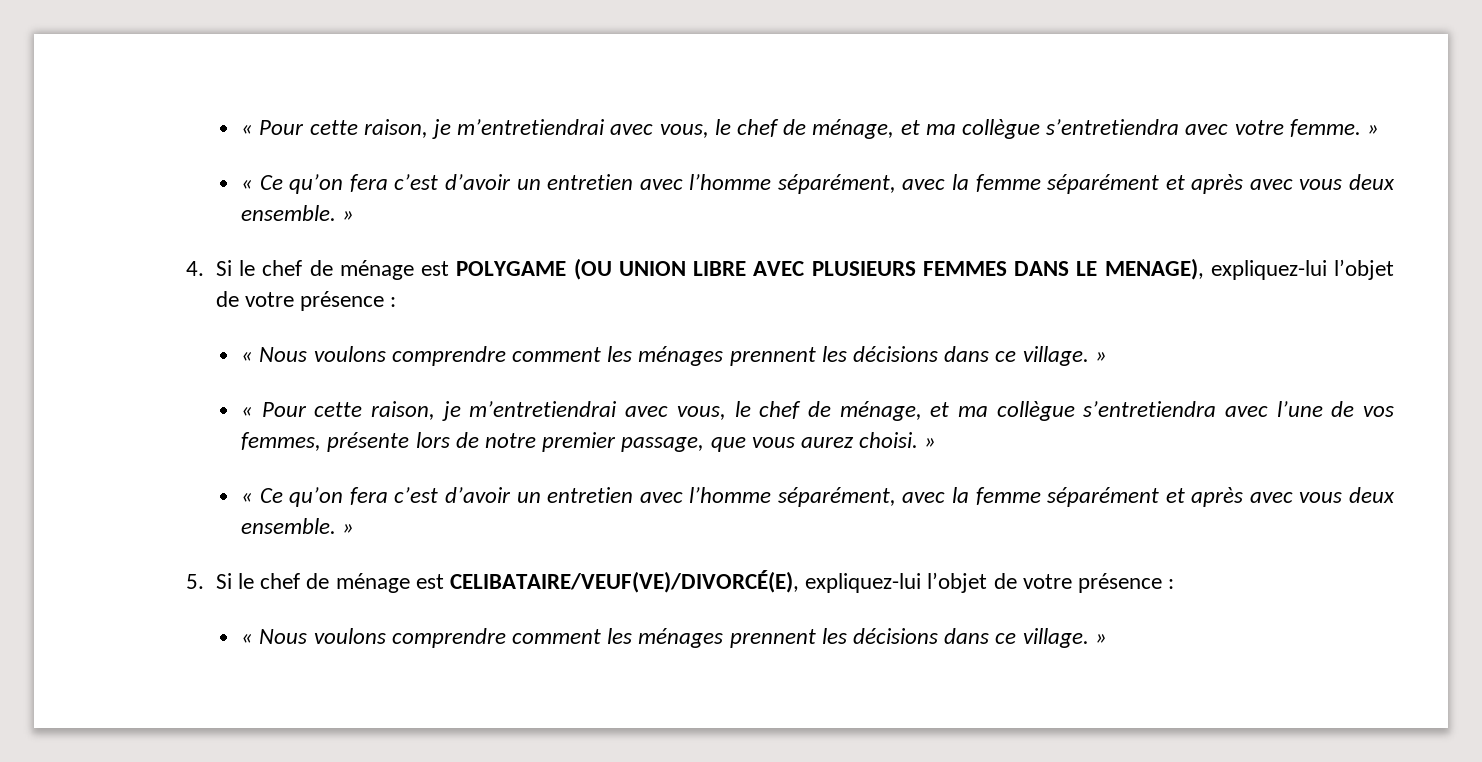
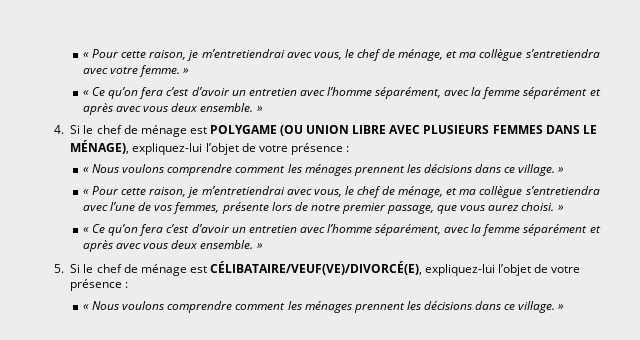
[1104,258,1204,280] MENAGE), -> [70,140,130,154] MÉNAGE),
[450,570,800,593] CELIBATAIRE/VEUF(VE)/DIVORCÉ(E), -> [209,261,422,275] CÉLIBATAIRE/VEUF(VE)/DIVORCÉ(E),

